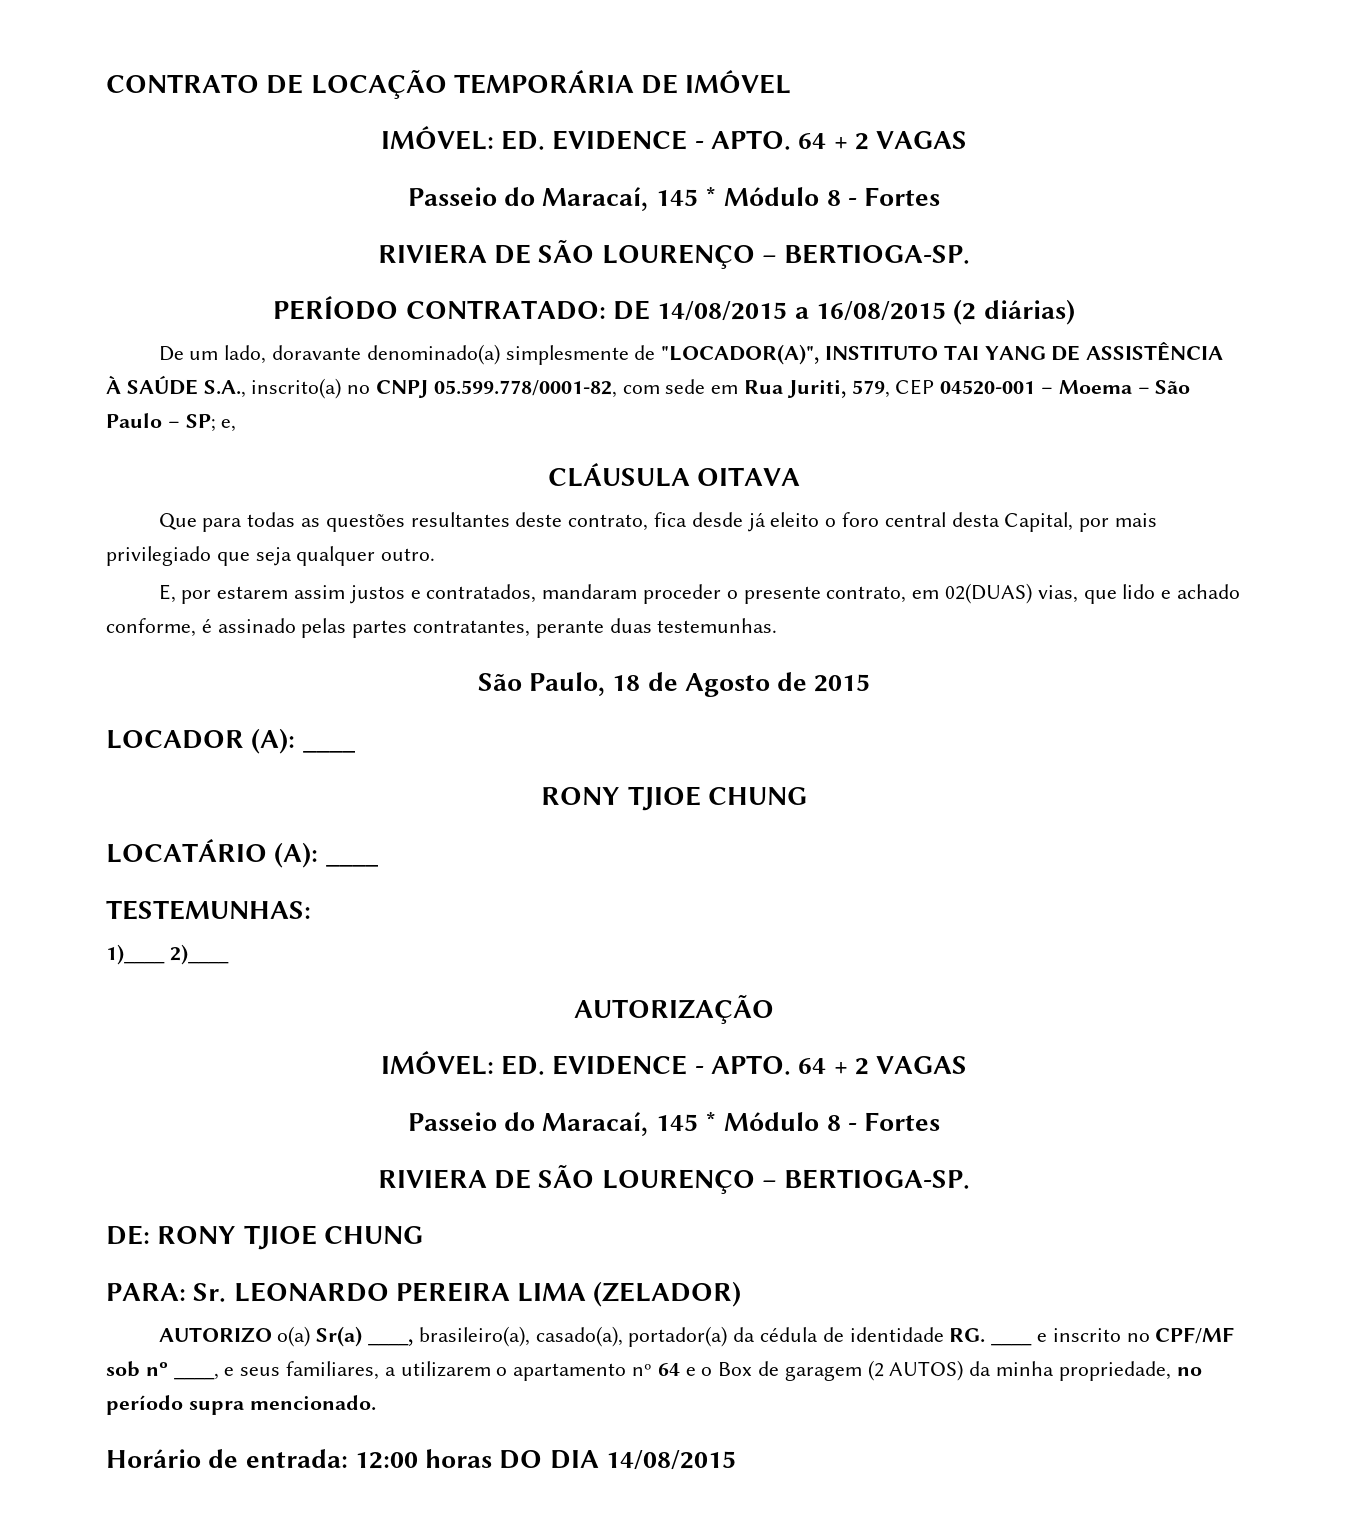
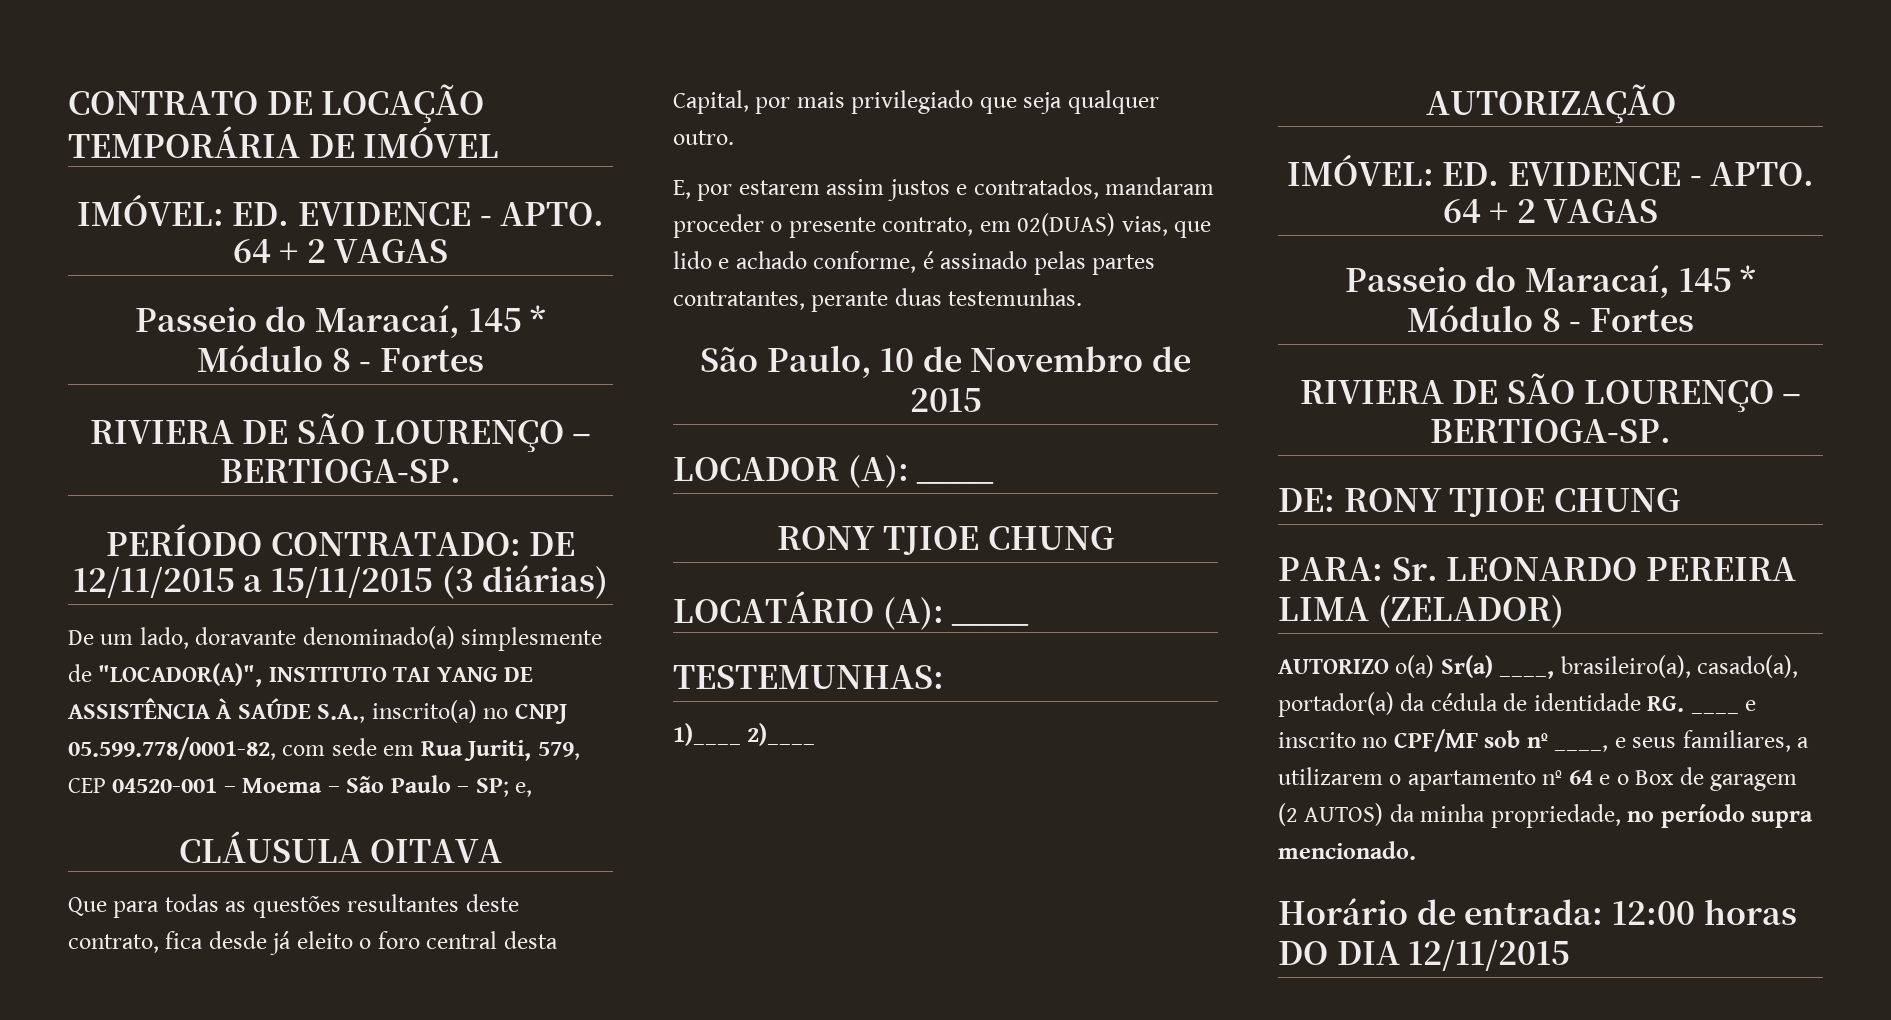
[657,299,977,325] 14/08/2015 a 16/08/2015 (2 -> [72,566,474,599] 12/11/2015 a 15/11/2015 (3
[612,672,770,697] 18 de Agosto -> [880,346,1144,372] 10 de Novembro
[606,1450,737,1470] 14/08/2015 -> [1408,939,1571,971] 12/11/2015

